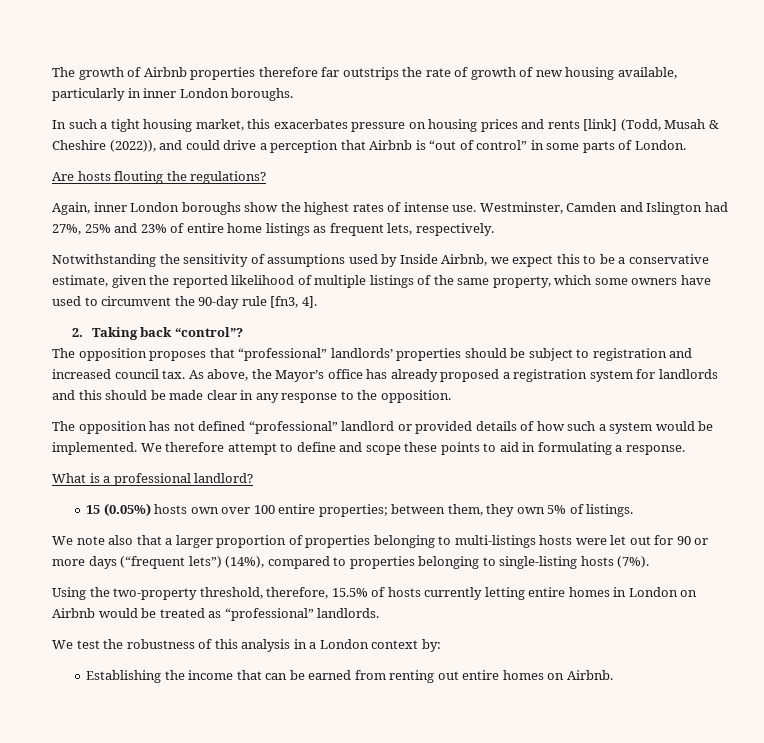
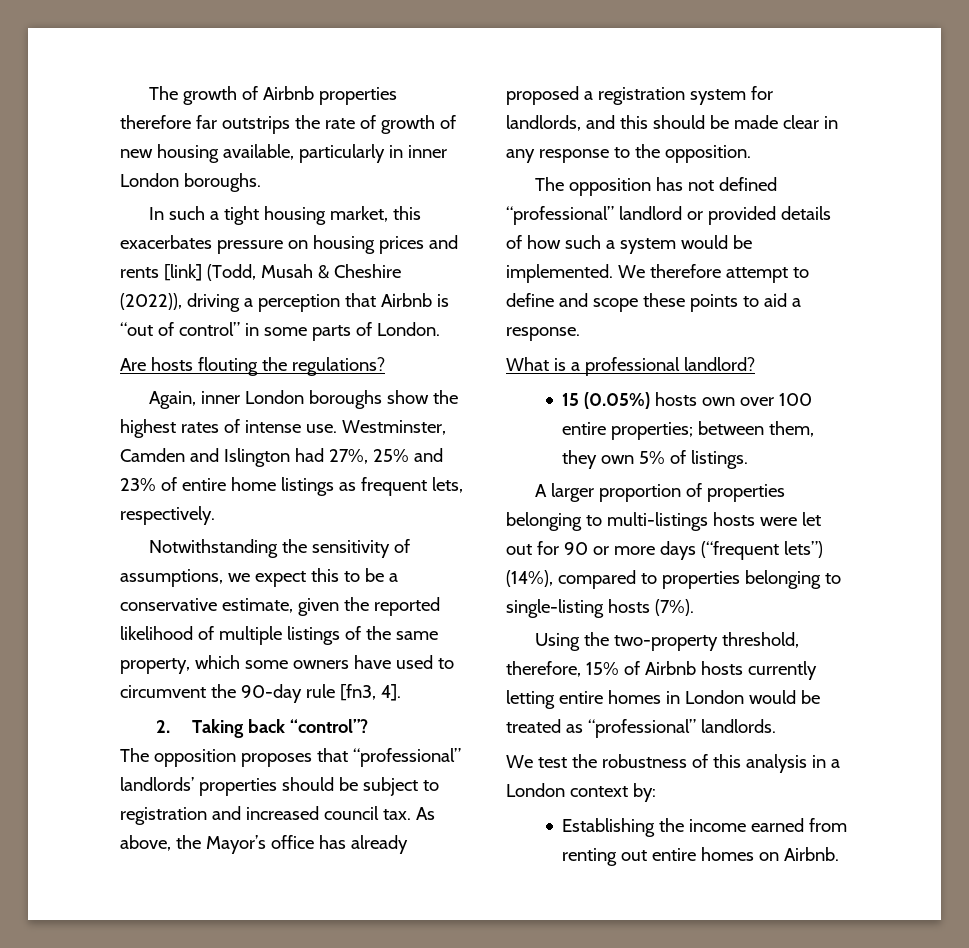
[159,140,257,150] and could drive -> [186,293,240,312] driving
[267,254,488,267] assumptions used by Inside Airbnb, -> [120,569,223,587] assumptions,
[658,369,718,379] landlords -> [506,115,581,131] landlords,
[522,442,612,455] in formulating -> (787, 300) none
[52,535,173,545] We note also that a -> [535,484,548,497] A
[331,587,386,597] 15.5% of -> [585,661,696,675] 15% of Airbnb
[680,590,698,597] [52,608,95,618] on Airbnb -> (744, 697) none
[236,670,305,680] that can be -> (747, 825) none

